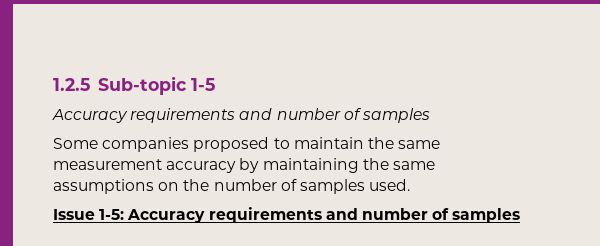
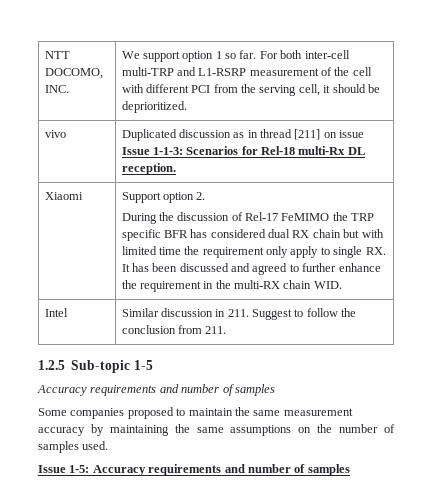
(53, 84) none -> [44,51,70,59] [44,68,103,79] [44,85,69,93] [121,50,350,62] [121,67,372,76] [121,84,380,96] [121,101,187,113] [44,130,66,138] [121,129,365,141] [121,146,365,155] [121,163,176,175] [44,192,83,200] [121,192,206,203] [121,212,375,224] [121,229,384,241] [121,246,386,258] [121,263,381,275] [121,280,342,292] [44,308,68,317] [121,308,357,320] [121,325,227,334] NTT DOCOMO, INC. | We support option 1 so far. For both inter-cell multi-TRP and L1-RSRP measurement of the cell with different PCI from the serving cell, it should be deprioritized. // vivo | Duplicated discussion as in thread [211] on issue Issue 1-1-3: Scenarios for Rel-18 multi-Rx DL reception. // Xiaomi | Support option 2. // During the discussion of Rel-17 FeMIMO the TRP specific BFR has considered dual RX chain but with limited time the requirement only apply to single RX. It has been discussed and agreed to further enhance the requirement in the multi-RX chain WID. // Intel | Similar discussion in 211. Suggest to follow the conclusion from 211. //

